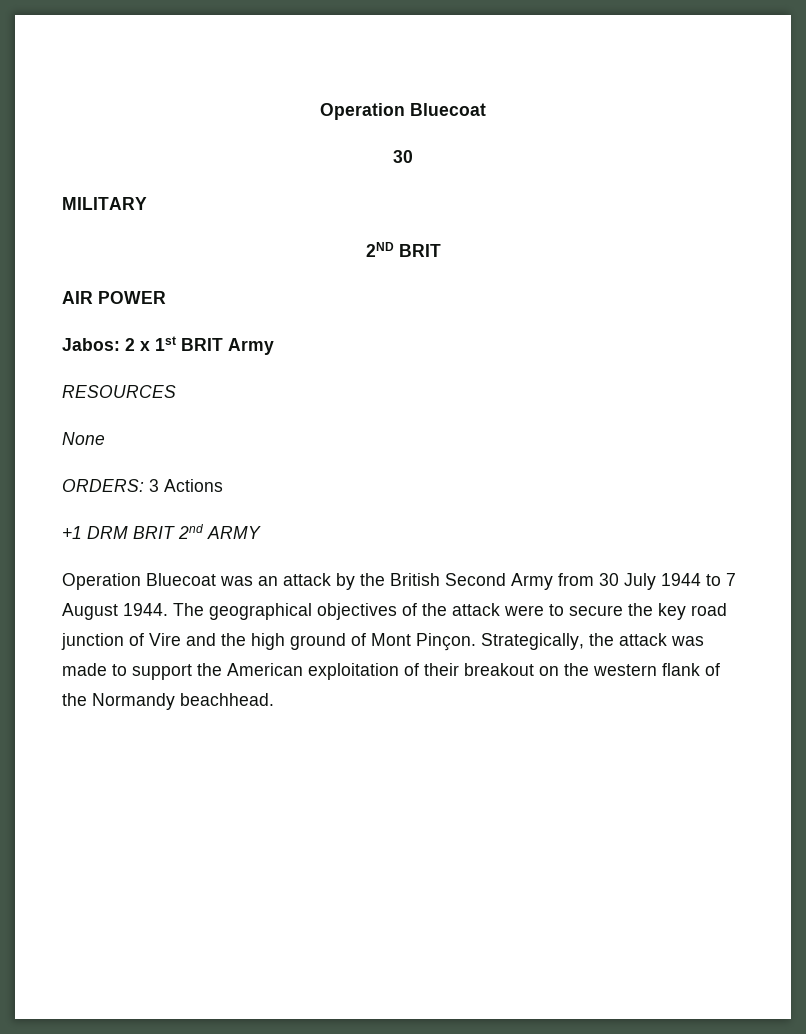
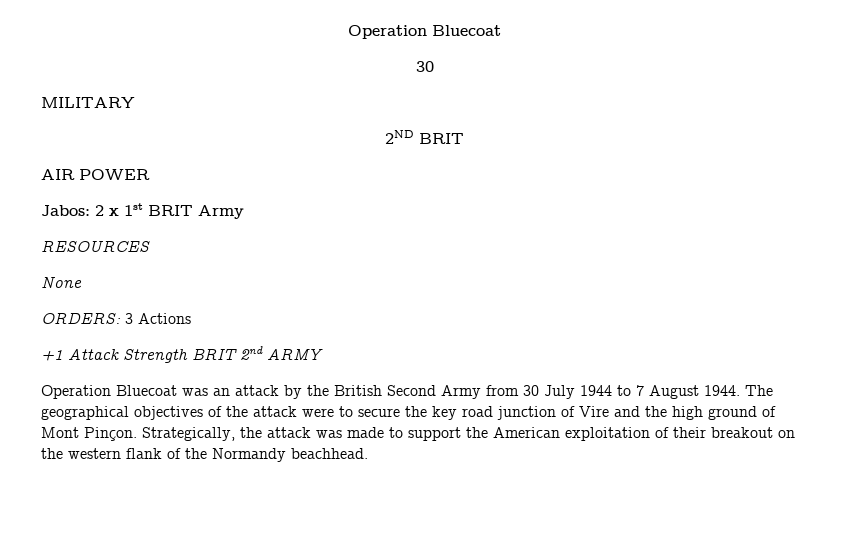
[87,526,128,539] DRM -> [68,349,188,363] Attack Strength

